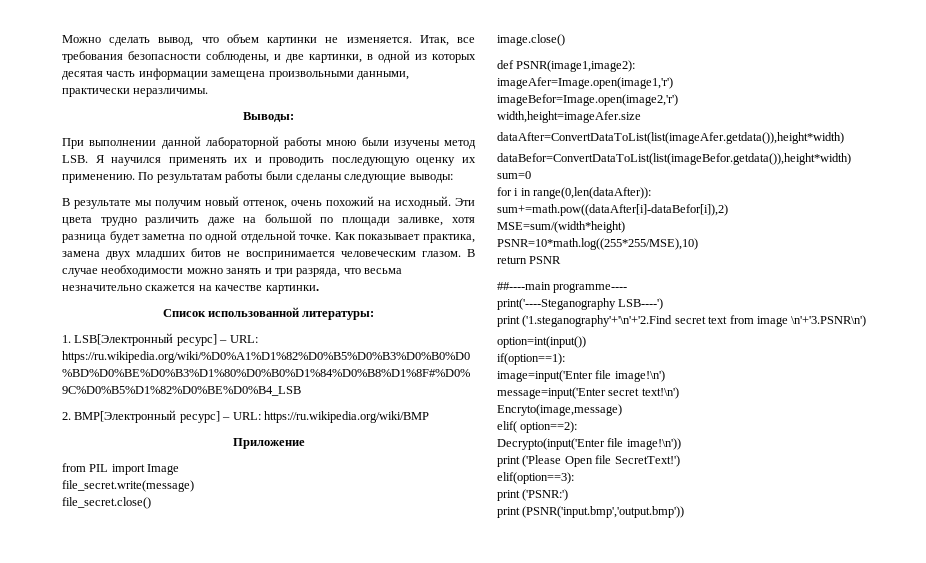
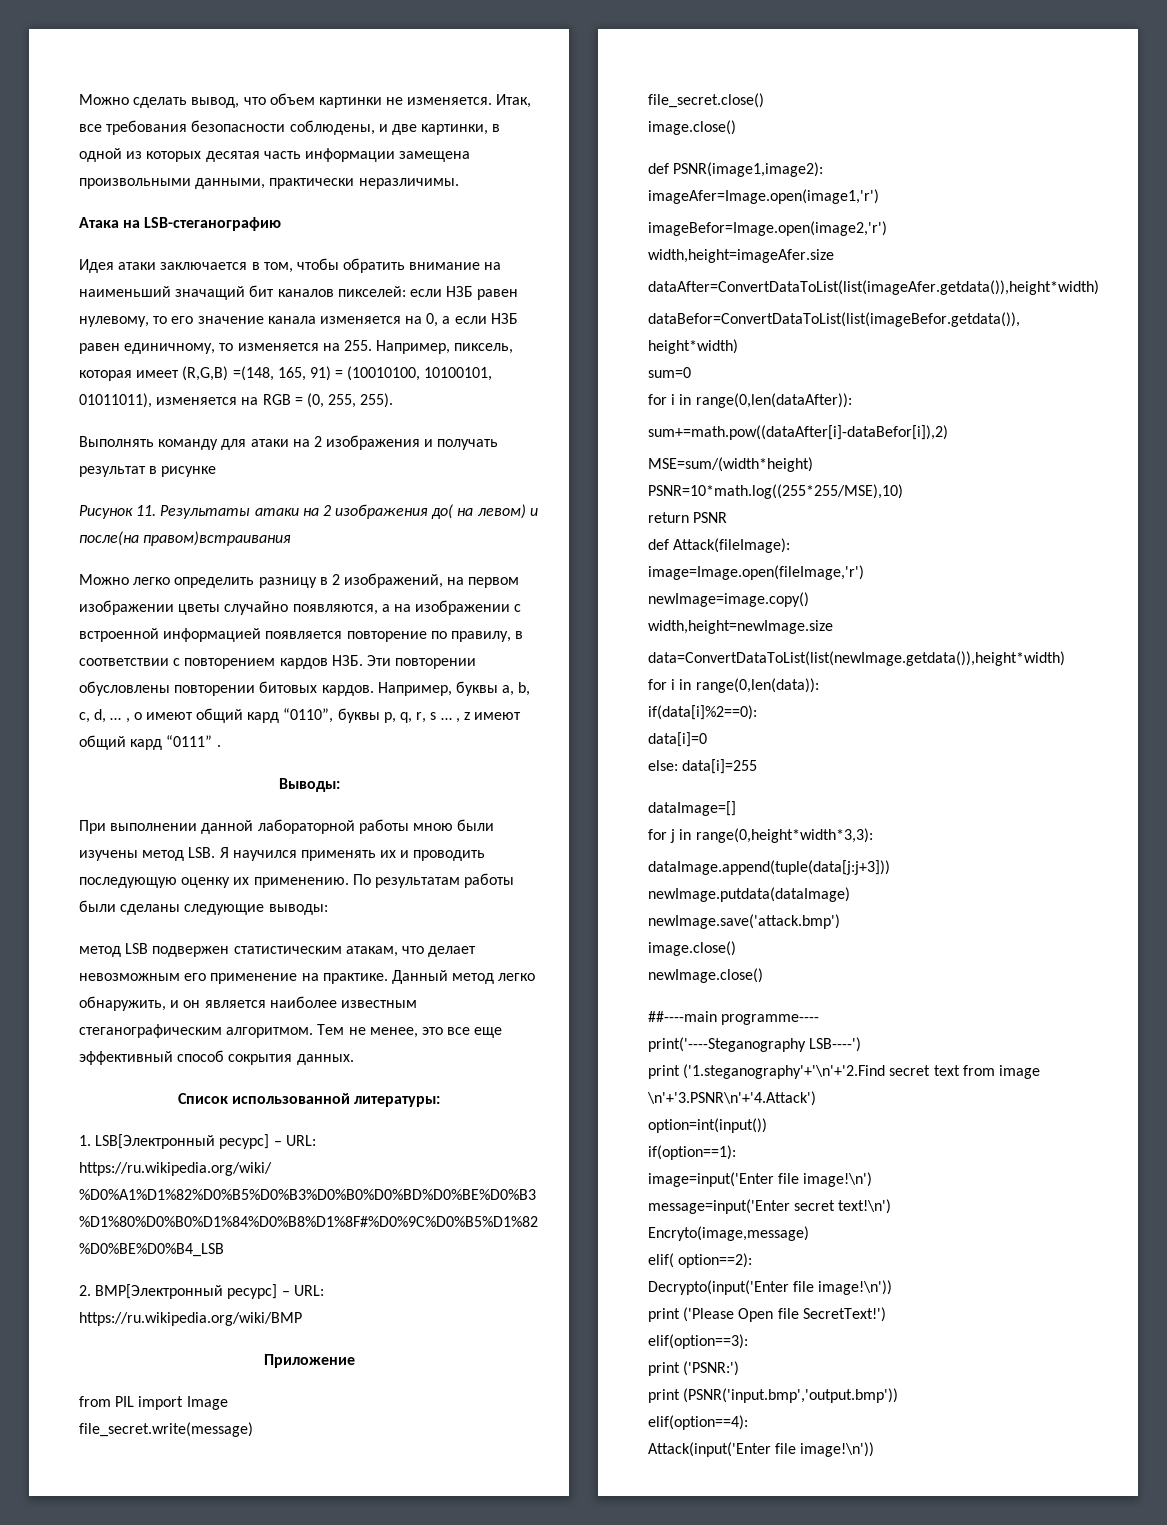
(209, 92) none -> [79,217,282,231] [79,258,502,273] [79,285,519,300] [79,313,518,327] [79,340,514,354] [79,366,493,381] [79,393,394,408] [79,435,499,450] [79,466,217,477] [79,504,538,519] [79,531,292,546] [79,573,520,588] [79,600,522,615] [79,628,524,642] [79,655,477,669] [79,681,531,696] [79,708,522,723] [79,735,221,750] // Атака на LSB-стеганографию // Идея атаки заключается в том, чтобы обратить внимание на наименьший значащий бит каналов пикселей: если НЗБ равен нулевому, то его значение канала изменяется на 0, а если НЗБ равен единичному, то изменяется на 255. Например, пиксель, которая имеет (R,G,B) =(148, 165, 91) = (10010100, 10100101, 01011011), изменяется на RGB = (0, 255, 255). // Выполнять команду для атаки на 2 изображения и получать результат в рисунке // Рисунок 11. Результаты атаки на 2 изображения до( на левом) и после(на правом)встраивания // Можно легко определить разницу в 2 изображений, на первом изображении цветы случайно появляются, а на изображении с встроенной информацией появляется повторение по правилу, в соответствии с повторением кардов НЗБ. Эти повторении обусловлены повторении битовых кардов. Например, буквы a, b, c, d, … , o имеют общий кард “0110”, буквы p, q, r, s … , z имеют общий кард “0111” .
[62,196,475,209] [62,213,475,226] [62,230,475,243] [62,248,475,260] [62,265,402,277] [62,285,319,294] В результате мы получим новый оттенок, очень похожий на исходный. Эти цвета трудно различить даже на большой по площади заливке, хотя разница будет заметна по одной отдельной точке. Как показывает практика, замена двух младших битов не воспринимается человеческим глазом. В случае необходимости можно занять и три разряда, что весьма незначительно скажется на качестве картинки. -> [79,943,477,957] [79,970,536,984] [79,996,417,1011] [79,1024,503,1038] [79,1050,354,1065] метод LSB подвержен статистическим атакам, что делает невозможным его применение на практике. Данный метод легко обнаружить, и он является наиболее известным стеганографическим алгоритмом. Тем не менее, это все еще эффективный способ сокрытия данных.
(562, 260) none -> [648,538,791,553] [648,565,864,580] [648,592,809,607] [648,620,833,634] [648,651,1065,666] [648,678,819,693] [648,705,757,720] [648,732,707,747] [648,759,758,774] [648,801,736,816] [648,828,873,843] [648,860,890,875] [648,887,850,902] [648,914,840,929] [648,941,736,956] [648,968,763,983] // def Attack(fileImage): // image=Image.open(fileImage,'r') // newImage=image.copy() // width,height=newImage.size // data=ConvertDataToList(list(newImage.getdata()),height*width) // for i in range(0,len(data)): // if(data[i]%2==0): // data[i]=0 // else: data[i]=255 // dataImage=[] // for j in range(0,height*width*3,3): // dataImage.append(tuple(data[j:j+3])) // newImage.putdata(dataImage) // newImage.save('attack.bmp') // image.close() // newImage.close()
[791,315,867,327] \n'+'3.PSNR\n') -> [647,1091,816,1106] \n'+'3.PSNR\n'+'4.Attack')
(685, 512) none -> [648,1415,748,1430] [648,1442,875,1457] // elif(option==4): // Attack(input('Enter file image!\n'))

